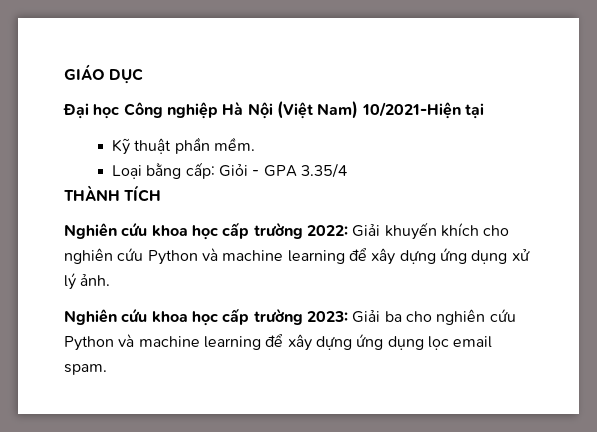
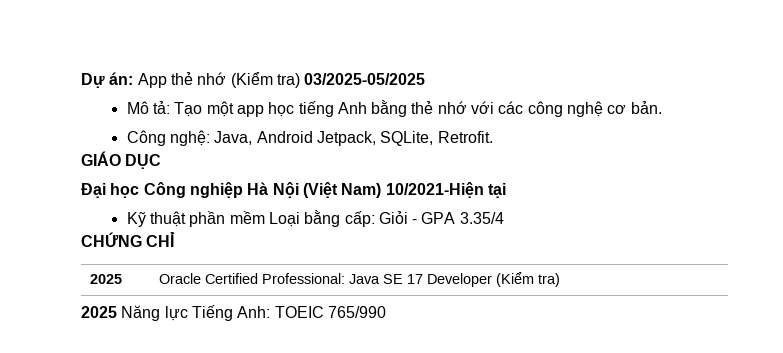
(64, 72) none -> [81,72,426,88] [126,100,662,117] [126,130,493,146] Dự án: App thẻ nhớ (Kiểm tra) 03/2025-05/2025 // Mô tả: Tạo một app học tiếng Anh bằng thẻ nhớ với các công nghệ cơ bản. // Công nghệ: Java, Android Jetpack, SQLite, Retrofit. //
[214,137,256,151] mềm. // -> [229,211,265,224] mềm
[64,185,162,202] [64,222,510,240] [64,248,530,265] [64,273,111,290] [64,308,516,326] [64,334,493,351] [64,364,107,375] THÀNH TÍCH // Nghiên cứu khoa học cấp trường 2022: Giải khuyến khích cho nghiên cứu Python và machine learning để xây dựng ứng dụng xử lý ảnh. // Nghiên cứu khoa học cấp trường 2023: Giải ba cho nghiên cứu Python và machine learning để xây dựng ứng dụng lọc email spam. -> [81,232,176,247] [90,274,123,284] [159,272,561,287] [81,305,386,321] CHỨNG CHỈ // 2025 | Oracle Certified Professional: Java SE 17 Developer (Kiểm tra) // 2025 Năng lực Tiếng Anh: TOEIC 765/990

